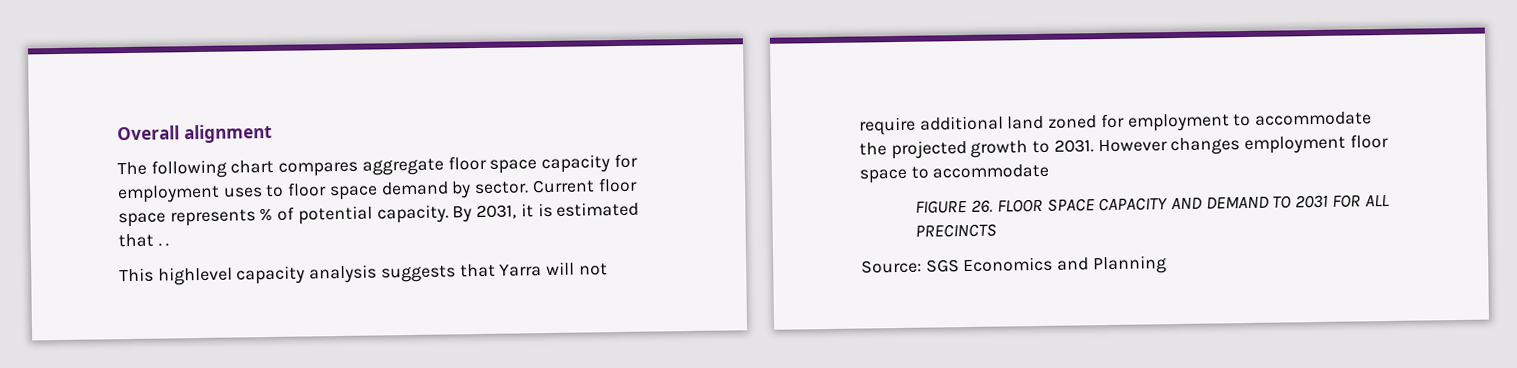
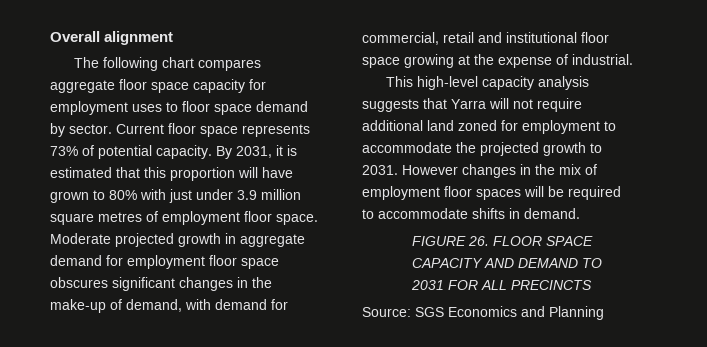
[259,207,274,222] % -> [50,146,78,156] 73%
[157,243,170,247] . . -> [144,167,293,181] [50,189,301,203] [50,211,318,225] [50,233,305,247] [50,255,279,269] [50,277,272,291] [50,299,288,313] [362,32,609,45] [362,54,633,68] this proportion will have grown to 80% with just under 3.9 million square metres of employment floor space. Moderate projected growth in aggregate demand for employment floor space obscures significant changes in the make-up of demand, with demand for commercial, retail and institutional floor space growing at the expense of industrial.
[157,266,233,286] highlevel -> [416,76,478,90] high-level
[1244,133,1389,155] [859,163,1050,184] employment floor space to accommodate -> [520,164,597,175] [362,186,621,200] [362,208,580,219] in the mix of employment floor spaces will be required to accommodate shifts in demand.

